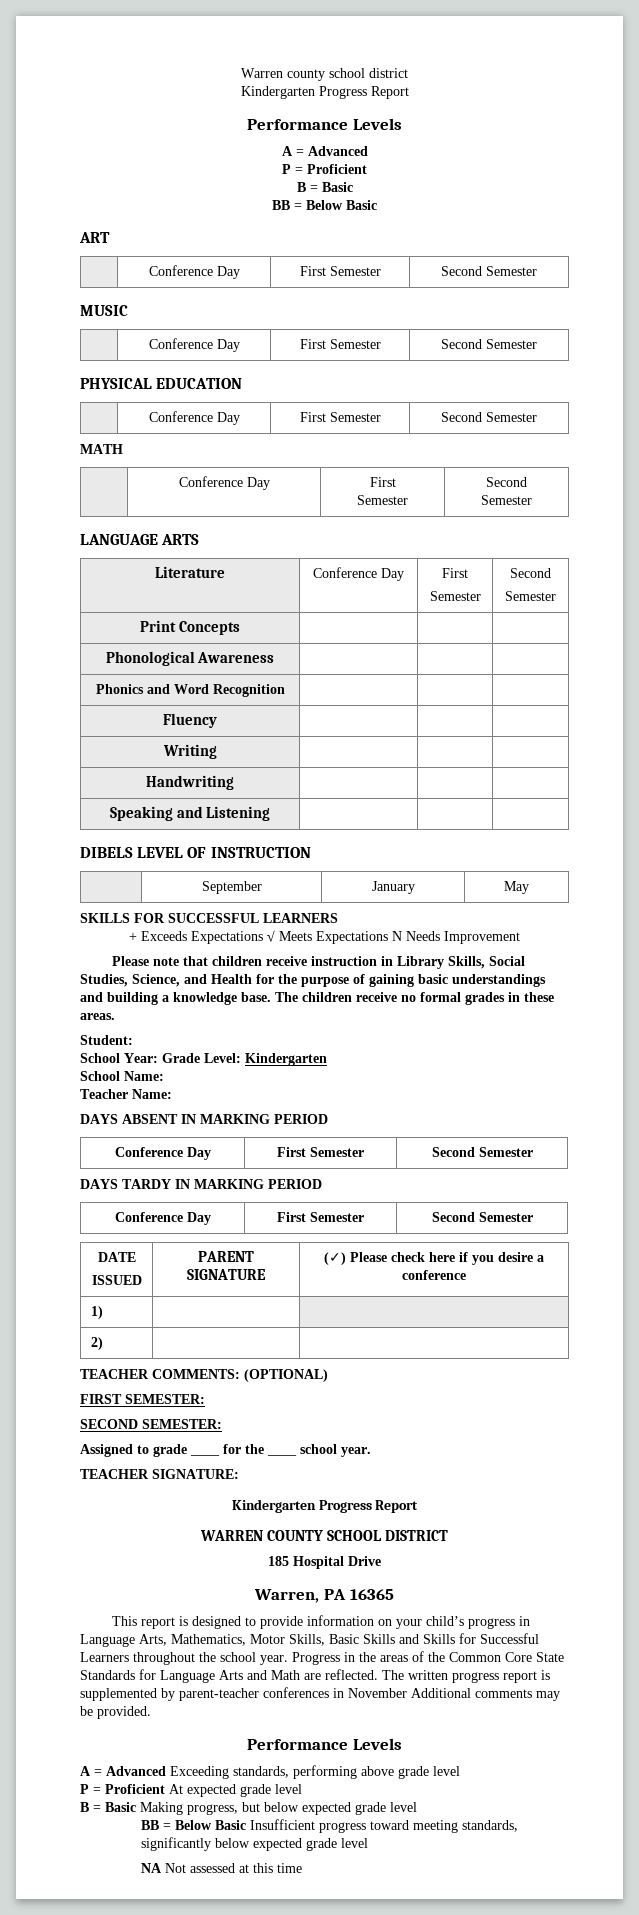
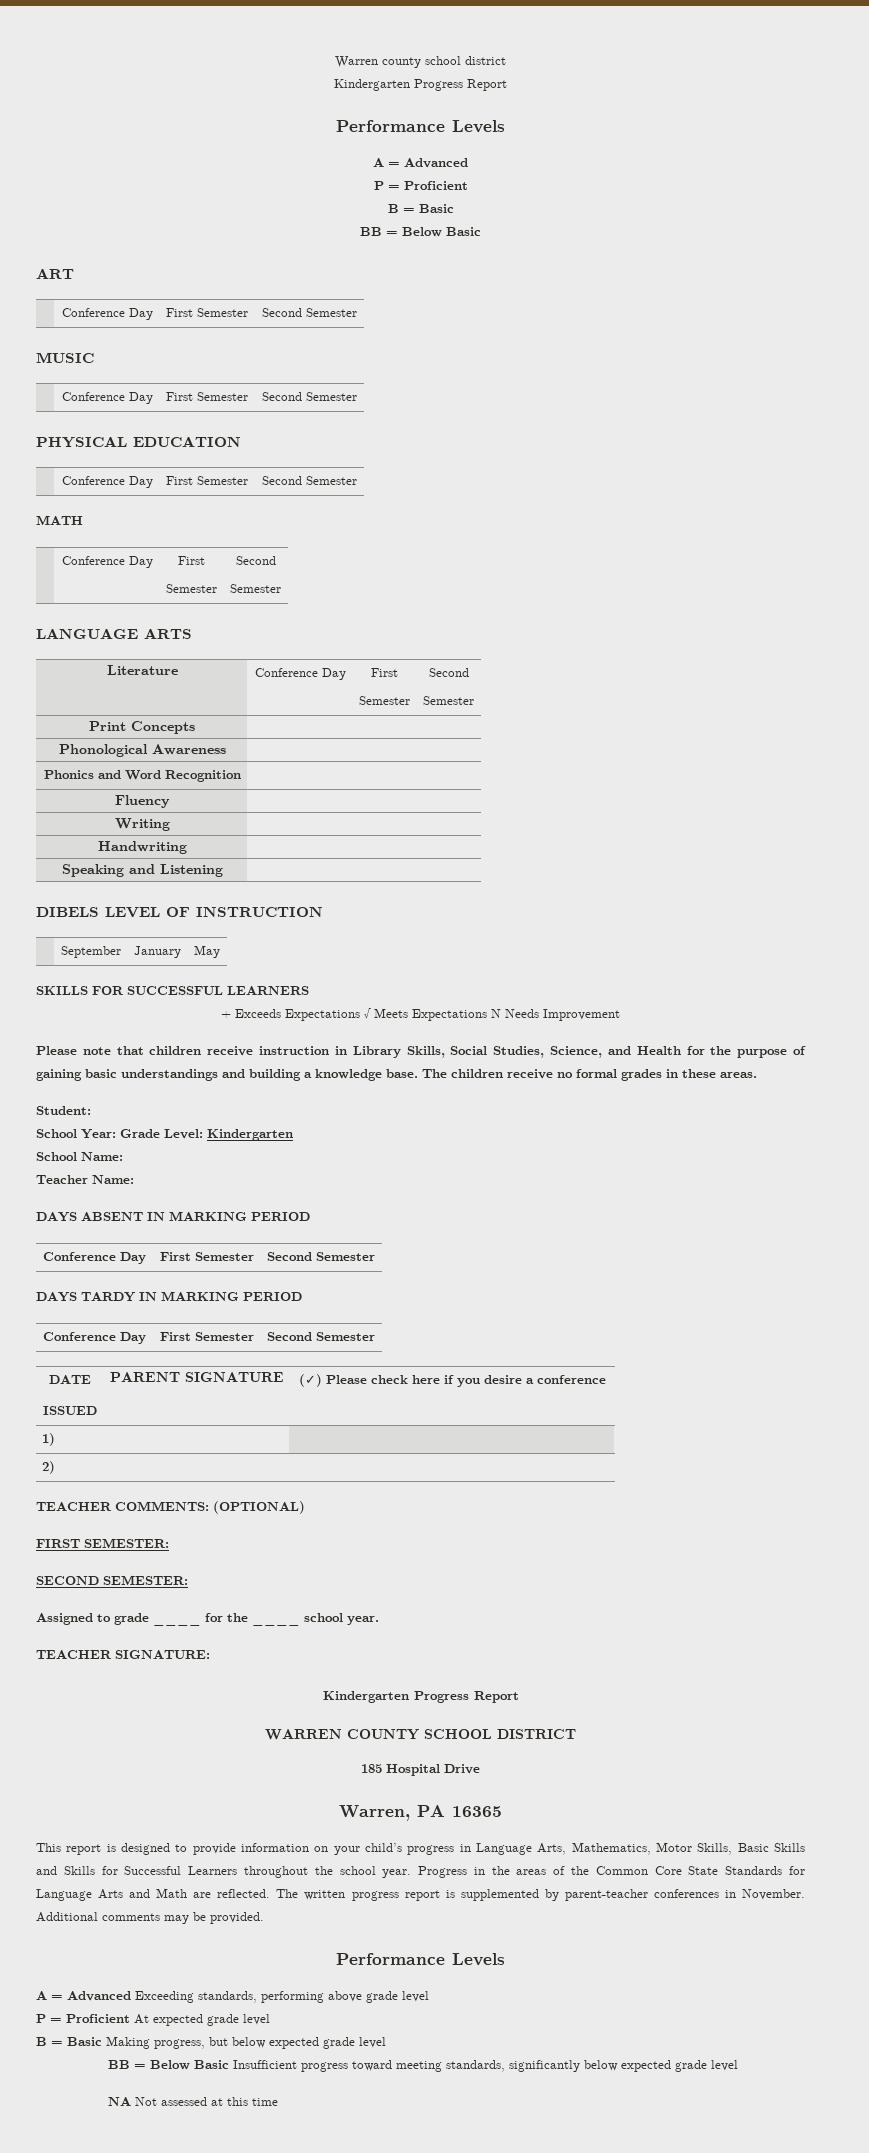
[348,1688,407,1698] November -> [742,1889,805,1900] November.

